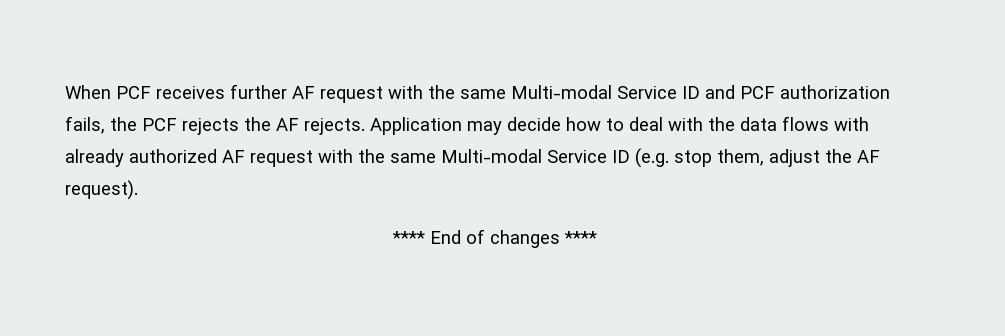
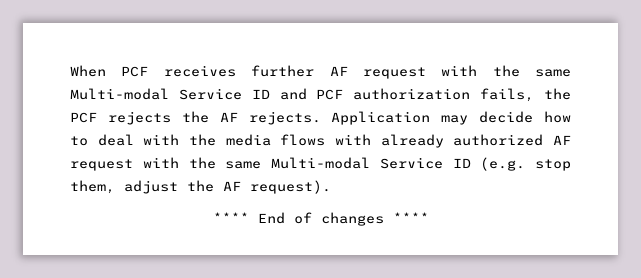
[740,117,777,131] data -> [225,134,271,146] media

